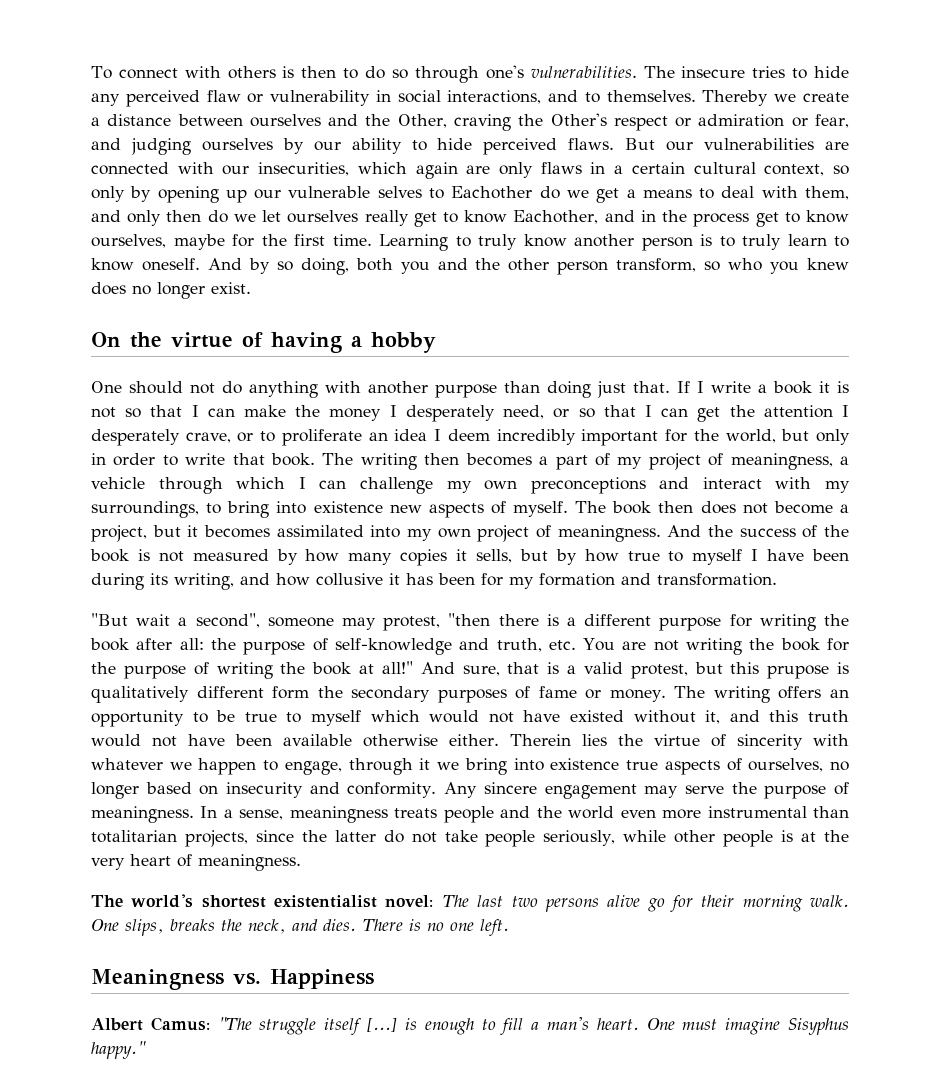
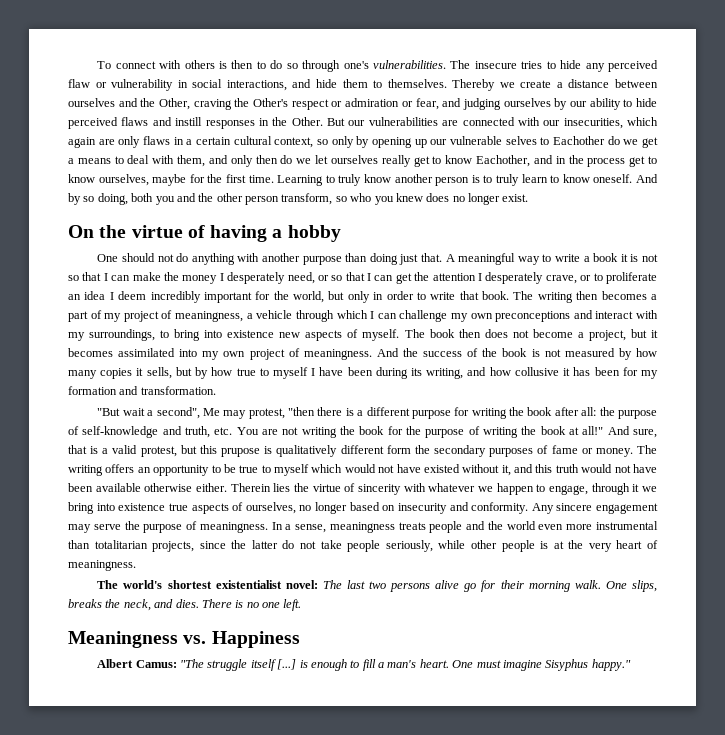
(579, 96) none -> [315,79,368,88] hide them
[568,138,615,150] flaws. -> [121,117,323,129] flaws and instill responses in the Other.
[677,381,704,393] If I -> [445,253,552,265] A meaningful way to
[267,617,334,627] someone -> [202,408,220,416] Me

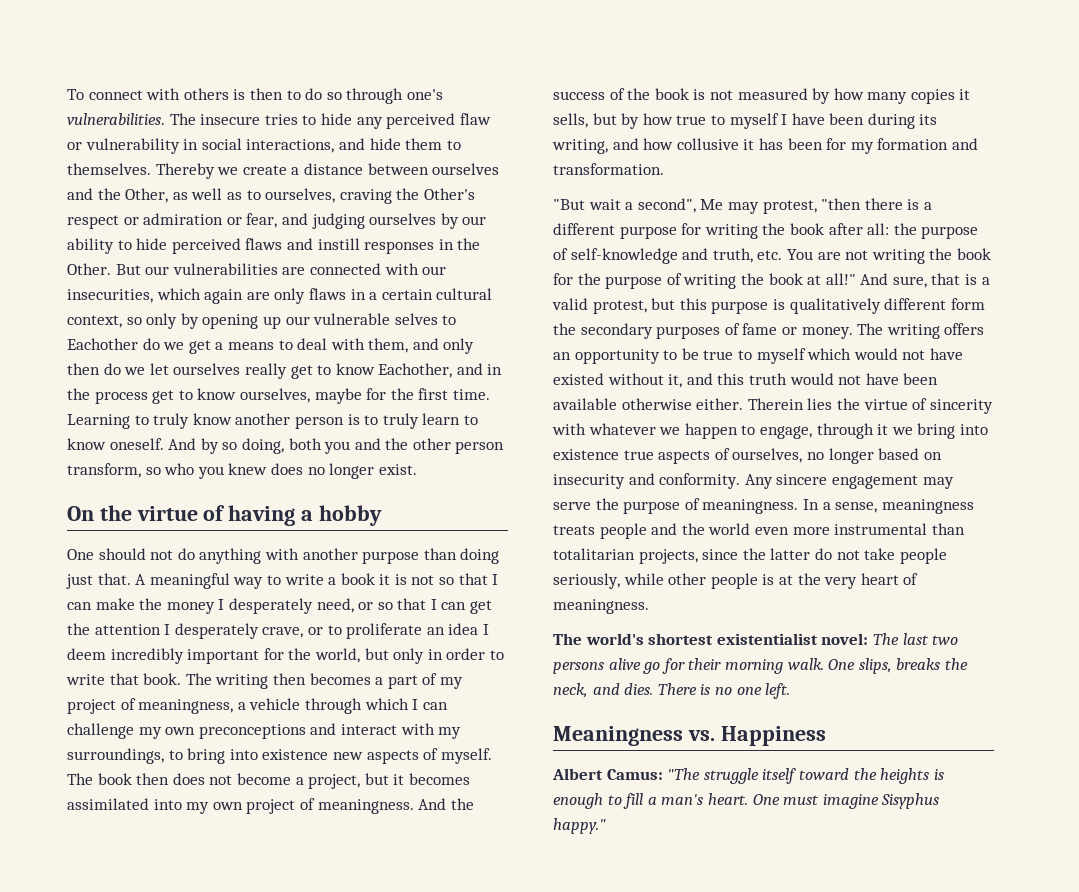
(191, 104) none -> [172,188,336,203] as well as to ourselves,
[221,448,261,457] prupose -> [711,301,769,314] purpose
[277,659,297,670] [...] -> [798,768,930,784] toward the heights

